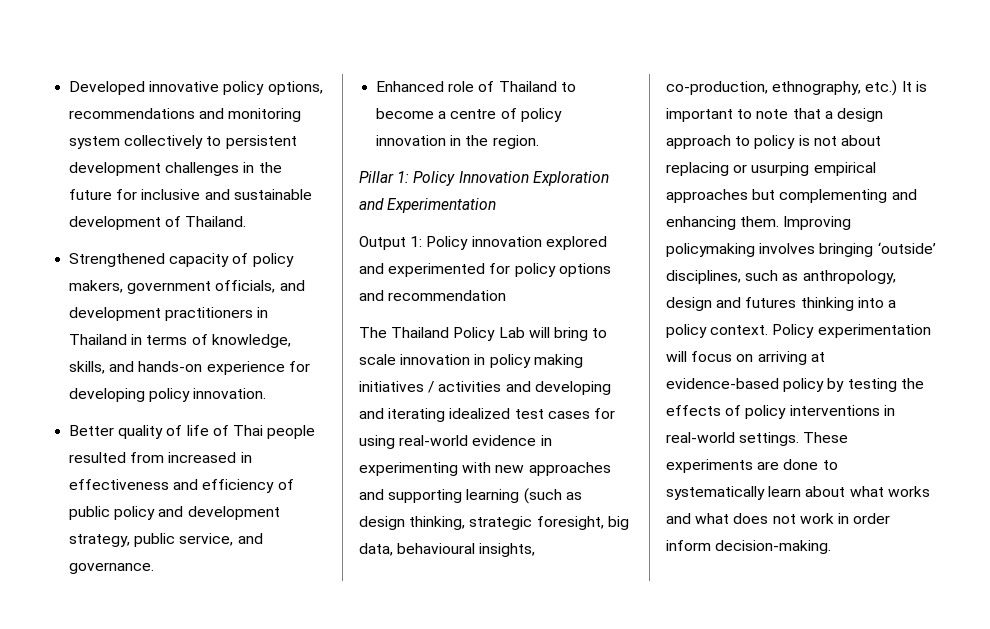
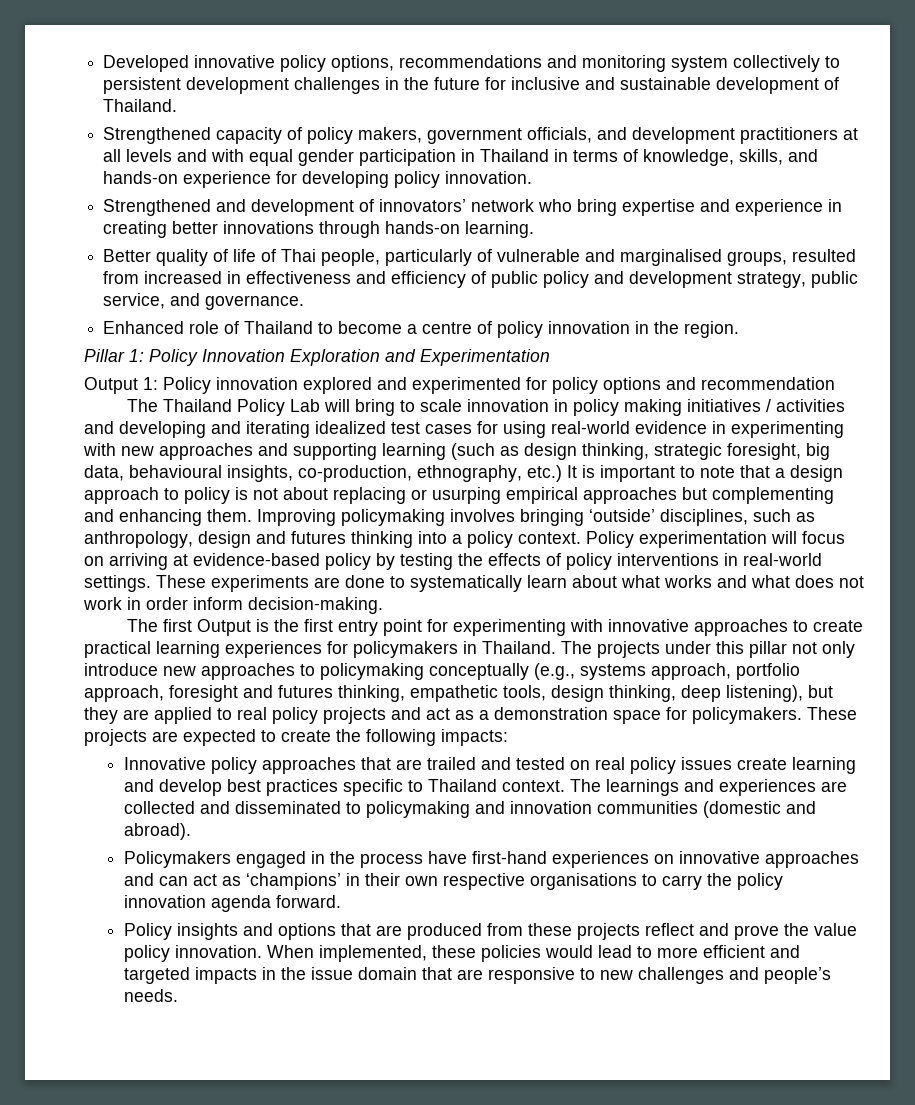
(254, 314) none -> [843,128,859,140] [103,149,457,166] at all levels and with equal gender participation
(267, 393) none -> [103,199,843,216] [103,221,535,238] // Strengthened and development of innovators’ network who bring expertise and experience in creating better innovations through hands-on learning.
[267,425,316,439] people -> [321,249,788,266] people, particularly of vulnerable and marginalised groups,
(832, 547) none -> [126,619,863,636] [84,641,855,658] [84,663,800,680] [84,685,833,702] [84,707,857,724] [84,729,508,746] [123,757,856,774] [123,779,847,796] [123,801,816,818] [123,823,191,840] [123,851,859,868] [123,873,783,890] [123,895,341,912] [123,923,857,940] [123,945,800,962] [123,967,831,984] [123,989,178,1002] // The first Output is the first entry point for experimenting with innovative approaches to create practical learning experiences for policymakers in Thailand. The projects under this pillar not only introduce new approaches to policymaking conceptually (e.g., systems approach, portfolio approach, foresight and futures thinking, empathetic tools, design thinking, deep listening), but they are applied to real policy projects and act as a demonstration space for policymakers. These projects are expected to create the following impacts: // Innovative policy approaches that are trailed and tested on real policy issues create learning and develop best practices specific to Thailand context. The learnings and experiences are collected and disseminated to policymaking and innovation communities (domestic and abroad). // Policymakers engaged in the process have first-hand experiences on innovative approaches and can act as ‘champions’ in their own respective organisations to carry the policy innovation agenda forward. // Policy insights and options that are produced from these projects reflect and prove the value policy innovation. When implemented, these policies would lead to more efficient and targeted impacts in the issue domain that are responsive to new challenges and people’s needs.

